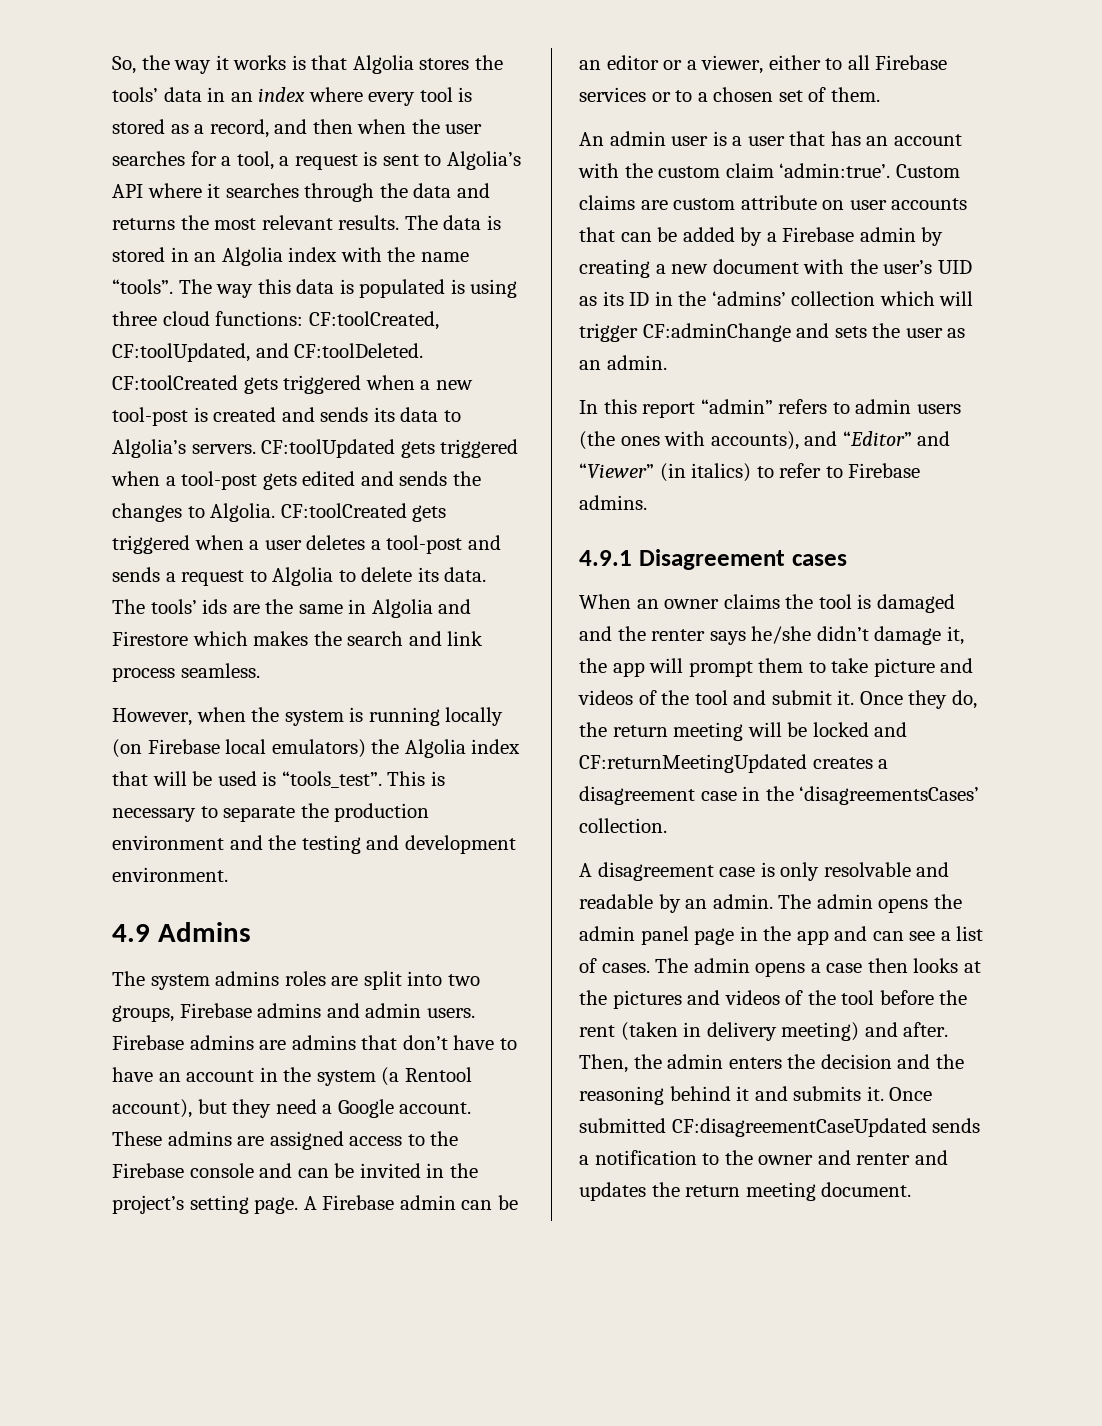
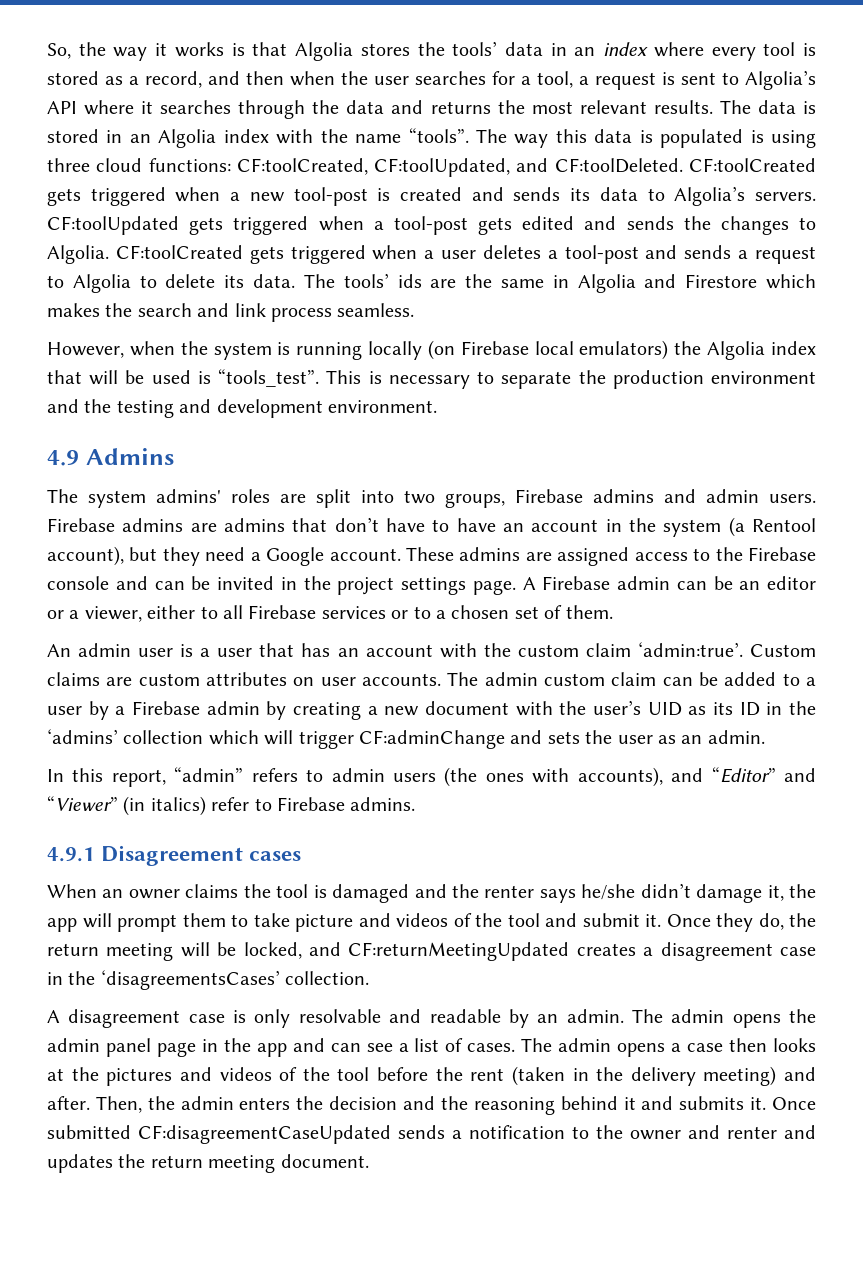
[215,971,280,986] admins -> [156,489,221,503] admins'
[112,1195,249,1214] project’s setting -> [337,577,466,595] project settings
[740,195,817,210] attribute -> [206,672,287,686] attributes
[891,198,968,210] [579,227,735,242] accounts that can be added -> [362,672,817,686] [47,706,82,715] accounts. The admin custom claim can be added to a user
[642,402,696,418] report -> [111,769,166,787] report,
[756,466,774,478] to -> (206, 806) none
[812,722,869,737] locked -> [243,942,302,959] locked,
(702, 1029) none -> [596,1067,624,1081] the

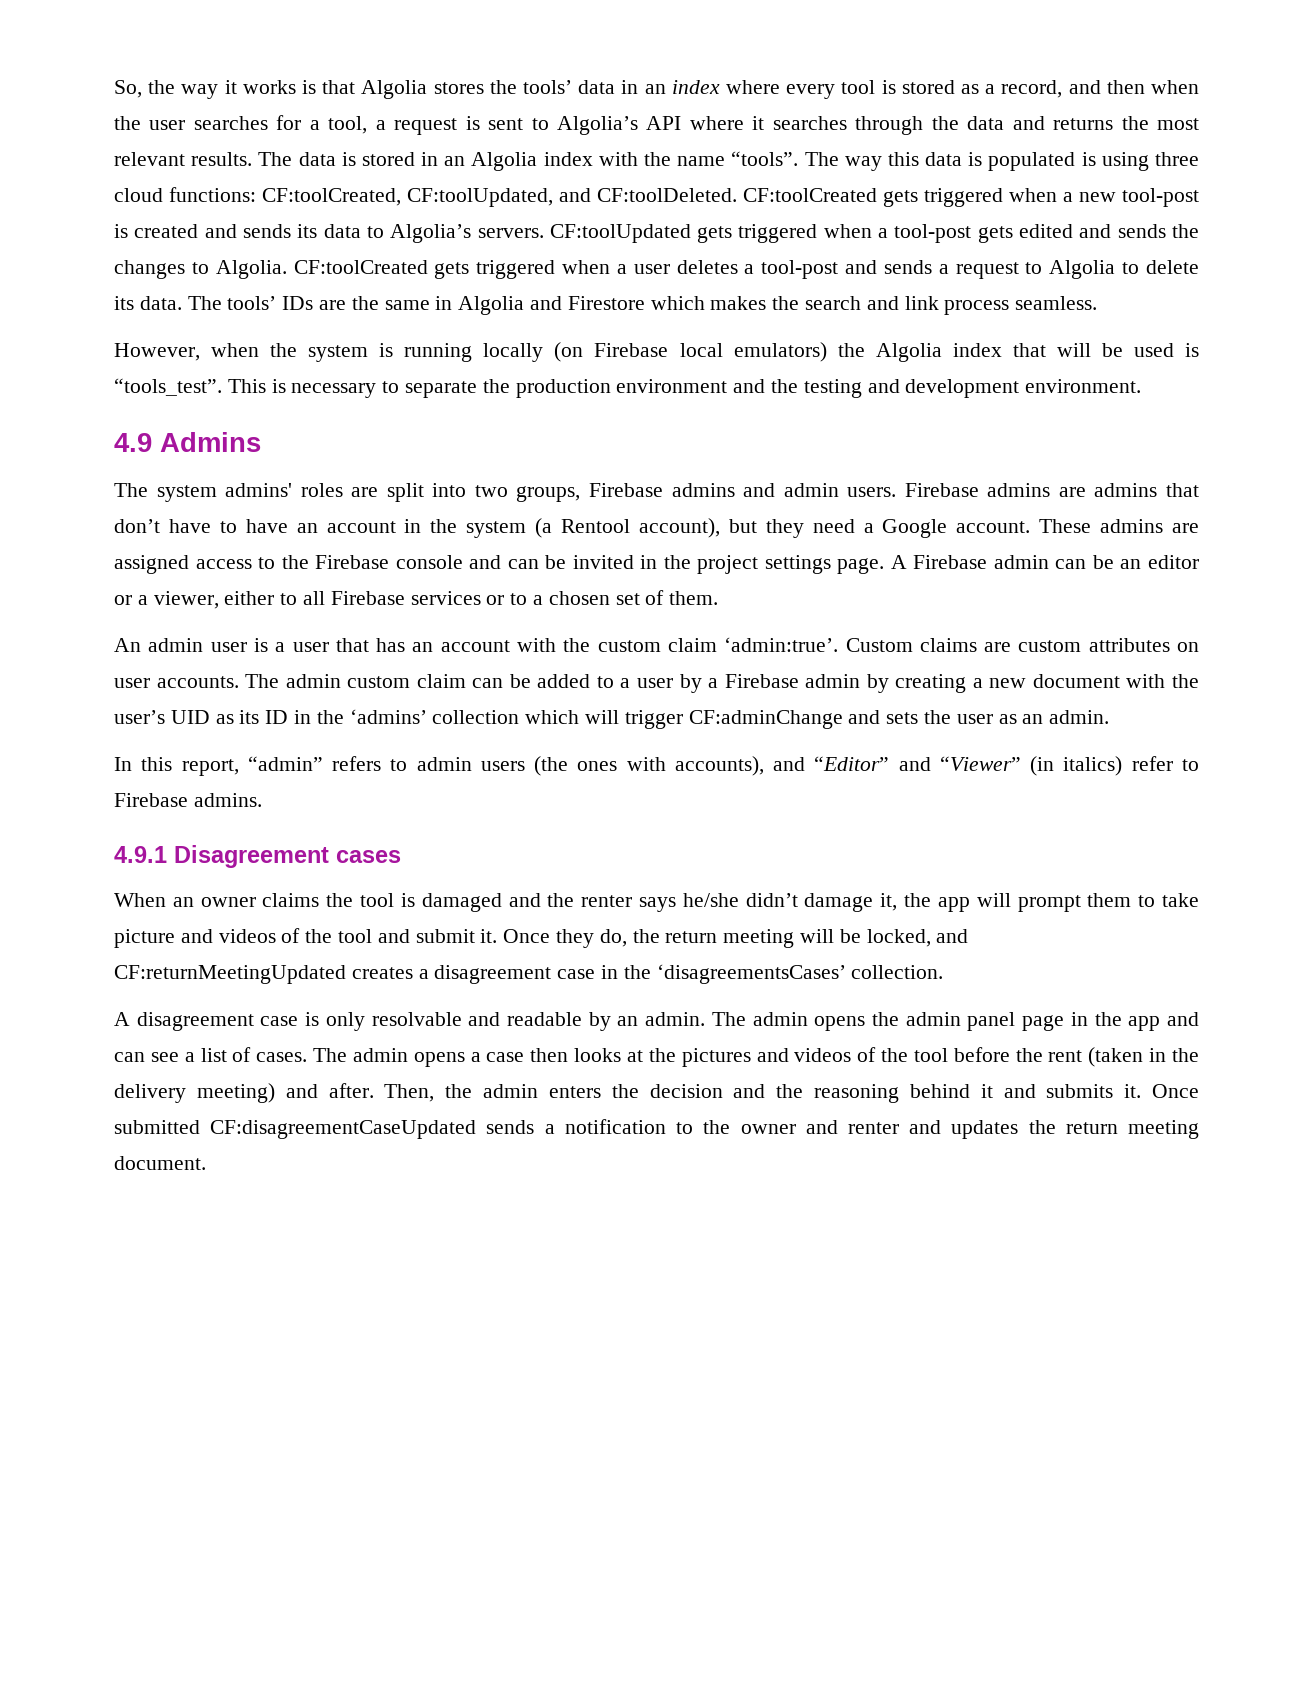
[397,274,422,288] ids -> [282,296,314,310] IDs

